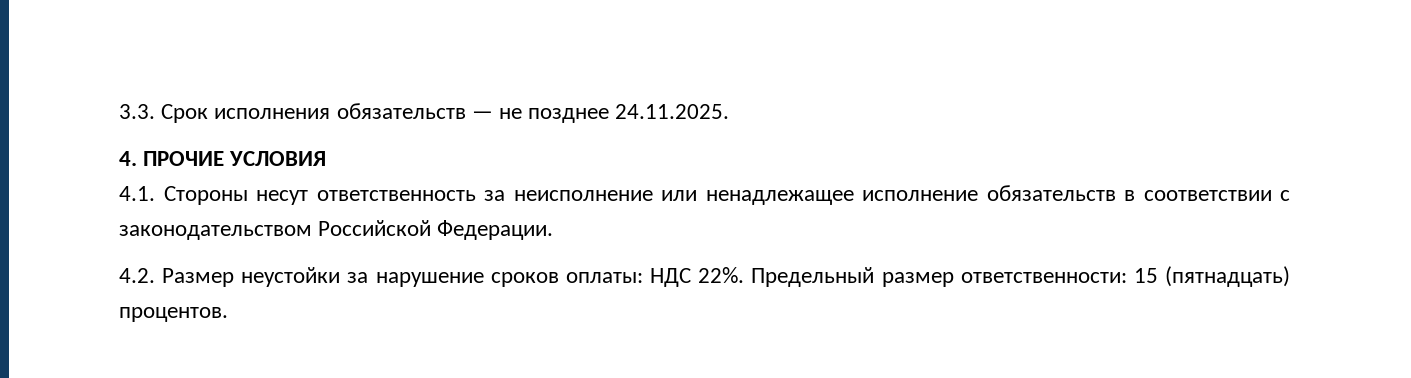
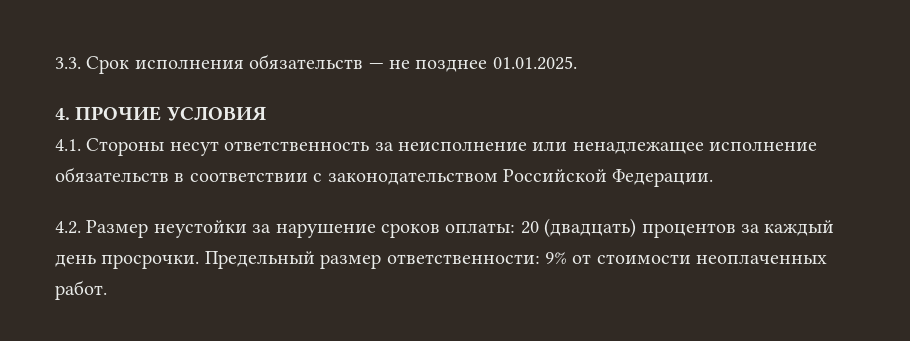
[615,104,730,119] 24.11.2025. -> [492,56,577,70] 01.01.2025.
[650,266,1291,287] [119,307,228,322] НДС 22%. Предельный размер ответственности: 15 (пятнадцать) процентов. -> [520,218,835,238] [55,251,828,269] [55,280,107,300] 20 (двадцать) процентов за каждый день просрочки. Предельный размер ответственности: 9% от стоимости неоплаченных работ.

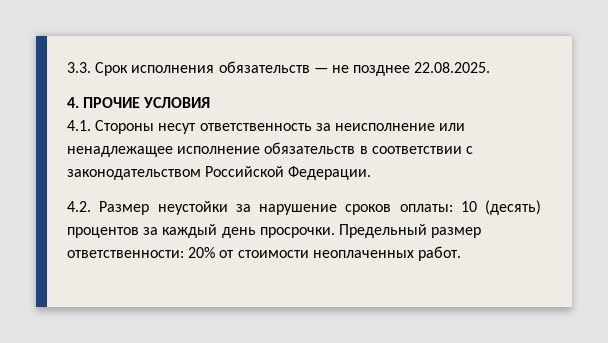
[492,56,577,70] 01.01.2025. -> [414,62,491,73] 22.08.2025.
[520,218,637,238] 20 (двадцать) -> [460,200,541,215] 10 (десять)
[545,252,567,264] 9% -> [188,247,216,258] 20%

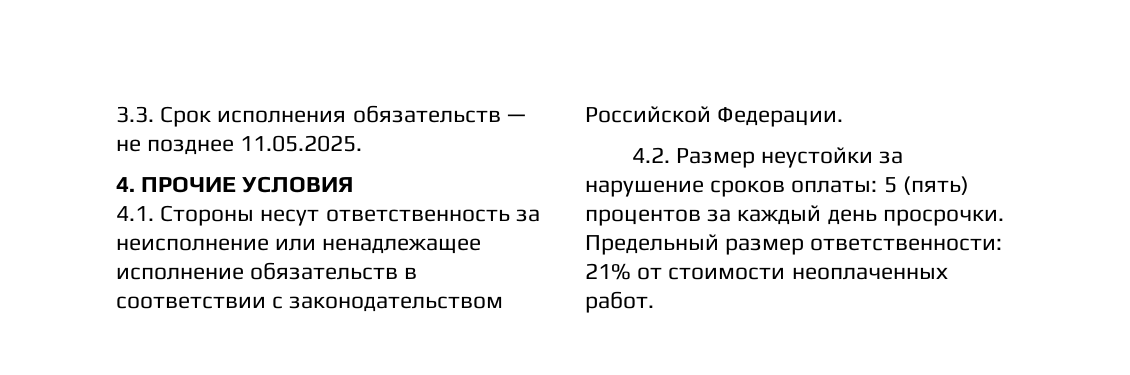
[414,62,491,73] 22.08.2025. -> [240,135,363,152] 11.05.2025.
[460,200,541,215] 10 (десять) -> [883,176,969,195] 5 (пять)
[188,247,216,258] 20% -> [585,263,631,280] 21%

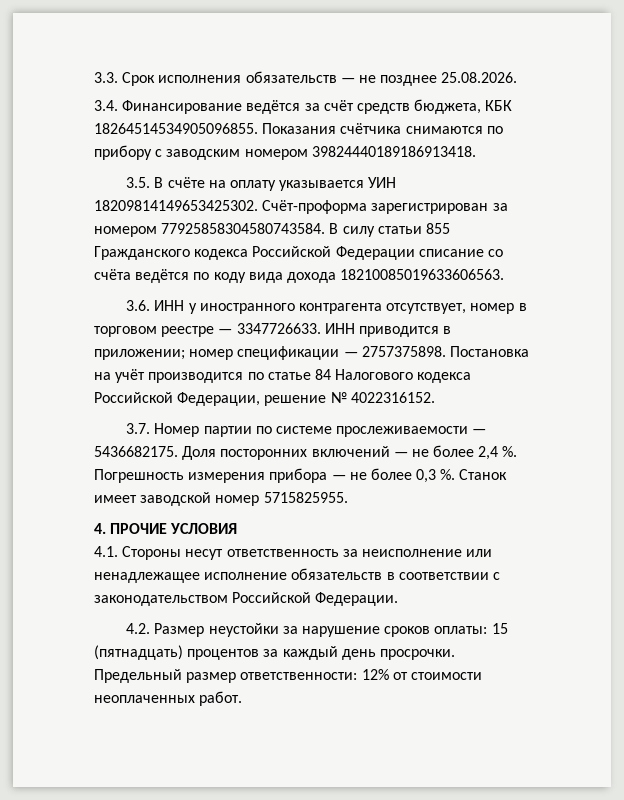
[240,135,363,152] 11.05.2025. -> [441,72,518,83] [94,99,513,114] [94,123,503,134] [94,145,476,160] [126,177,397,191] [94,200,508,214] [94,223,450,237] [94,246,503,260] [94,269,505,283] [126,300,527,314] [94,323,452,337] [94,346,529,360] [94,369,472,383] [94,392,435,406] [126,423,487,437] [94,445,518,460] [94,468,508,483] [94,492,348,506] 25.08.2026. // 3.4. Финансирование ведётся за счёт средств бюджета, КБК 18264514534905096855. Показания счётчика снимаются по прибору с заводским номером 39824440189186913418. // 3.5. В счёте на оплату указывается УИН 18209814149653425302. Счёт-проформа зарегистрирован за номером 77925858304580743584. В силу статьи 855 Гражданского кодекса Российской Федерации списание со счёта ведётся по коду вида дохода 18210085019633606563. // 3.6. ИНН у иностранного контрагента отсутствует, номер в торговом реестре — 3347726633. ИНН приводится в приложении; номер спецификации — 2757375898. Постановка на учёт производится по статье 84 Налогового кодекса Российской Федерации, решение № 4022316152. // 3.7. Номер партии по системе прослеживаемости — 5436682175. Доля посторонних включений — не более 2,4 %. Погрешность измерения прибора — не более 0,3 %. Станок имеет заводской номер 5715825955.
[883,176,969,195] 5 (пять) -> [491,623,508,634] [94,645,183,660] 15 (пятнадцать)
[585,263,631,280] 21% -> [361,669,389,680] 12%

